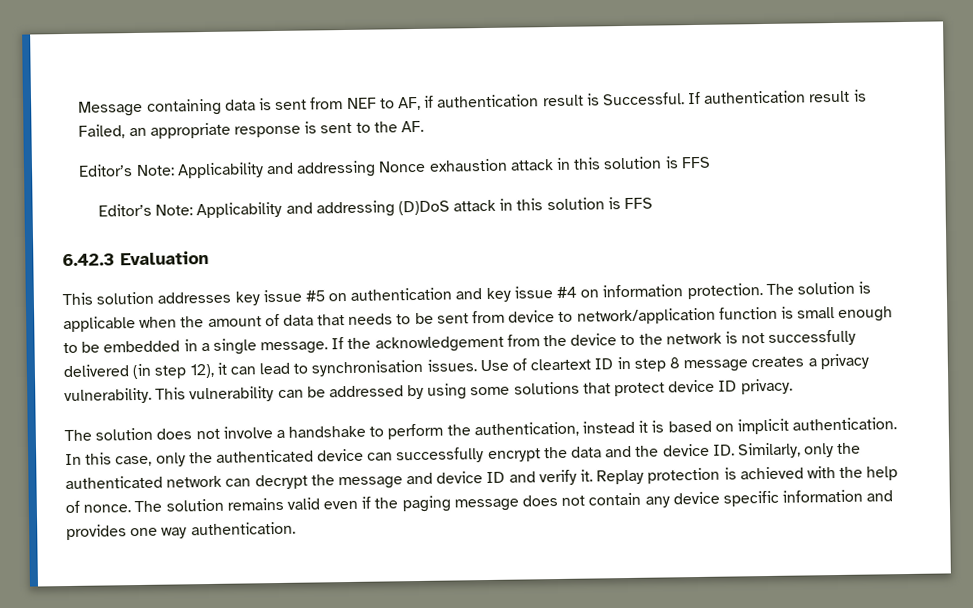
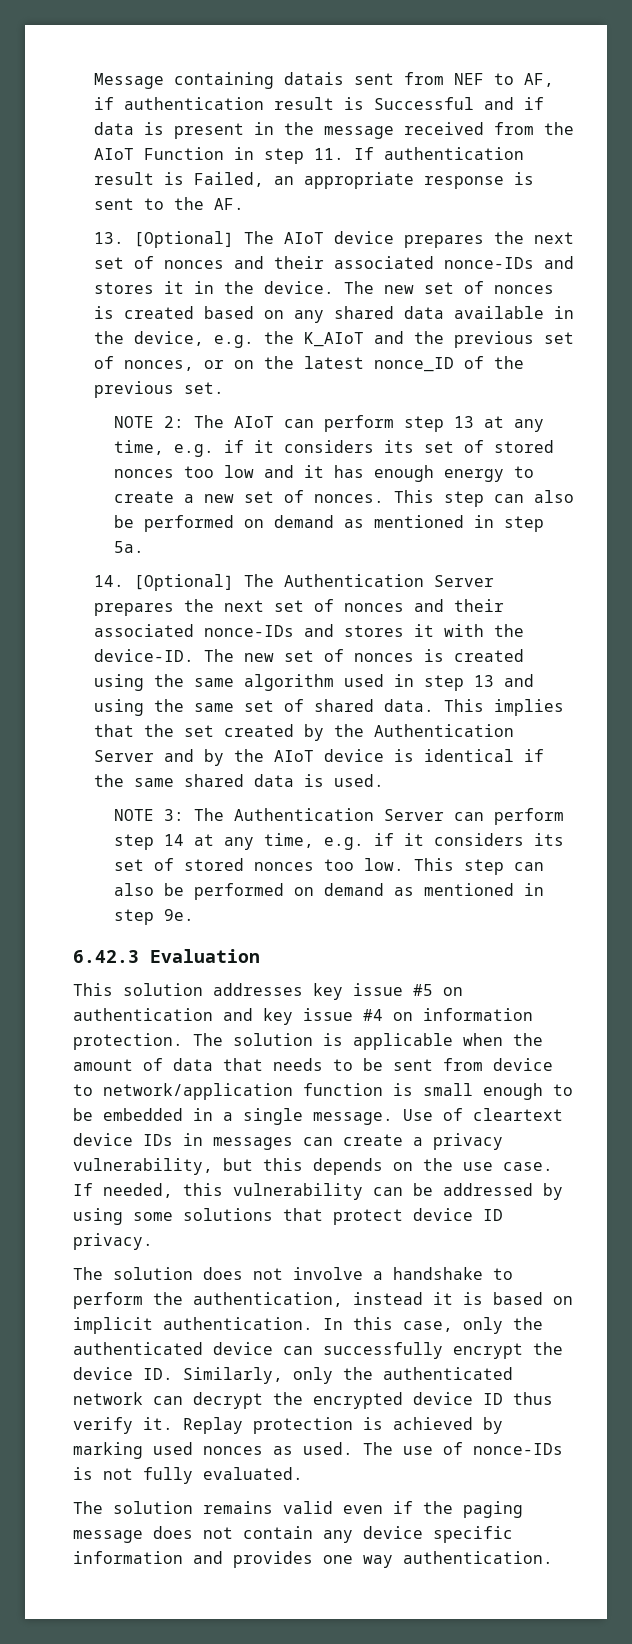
[224,98,273,111] data is -> [283,72,344,85] datais
[601,92,685,106] Successful. -> [373,97,544,110] [93,122,574,139] [93,147,344,164] Successful and if data is present in the message received from the AIoT Function in step 11.
[78,156,711,179] [97,197,654,219] Editor’s Note: Applicability and addressing Nonce exhaustion attack in this solution is FFS // Editor’s Note: Applicability and addressing (D)DoS attack in this solution is FFS -> [93,231,574,248] [93,256,574,269] [93,281,554,294] [93,306,574,323] [93,331,574,348] [93,356,524,372] [93,381,224,398] [113,415,544,432] [113,440,554,457] [113,465,534,482] [113,490,574,507] [113,515,544,532] [113,541,144,553] [93,574,494,591] [93,599,504,616] [93,624,524,637] [93,649,524,662] [93,674,534,691] [93,699,564,716] [93,724,514,741] [93,749,544,766] [93,774,384,787] [113,808,564,825] [113,833,564,850] [113,858,544,875] [113,883,544,900] [113,909,194,925] 13. [Optional] The AIoT device prepares the next set of nonces and their associated nonce-IDs and stores it in the device. The new set of nonces is created based on any shared data available in the device, e.g. the K_AIoT and the previous set of nonces, or on the latest nonce_ID of the previous set. // NOTE 2: The AIoT can perform step 13 at any time, e.g. if it considers its set of stored nonces too low and it has enough energy to create a new set of nonces. This step can also be performed on demand as mentioned in step 5a. // 14. [Optional] The Authentication Server prepares the next set of nonces and their associated nonce-IDs and stores it with the device-ID. The new set of nonces is created using the same algorithm used in step 13 and using the same set of shared data. This implies that the set created by the Authentication Server and by the AIoT device is identical if the same shared data is used. // NOTE 3: The Authentication Server can perform step 14 at any time, e.g. if it considers its set of stored nonces too low. This step can also be performed on demand as mentioned in step 9e.
[331,329,857,353] [63,353,869,380] [64,387,187,405] If the acknowledgement from the device to the network is not successfully delivered (in step 12), it can lead to synchronisation issues. Use of cleartext ID in step 8 message creates a privacy vulnerability. This -> [403,1108,563,1121] [73,1133,503,1150] [73,1158,553,1175] [73,1183,223,1198] Use of cleartext device IDs in messages can create a privacy vulnerability, but this depends on the use case. If needed, this
[571,445,660,458] data and the -> (563, 1348) none
[337,471,536,490] message and device ID and -> [313,1392,553,1409] encrypted device ID thus
[806,466,899,481] [65,500,132,514] with the help of nonce. -> [483,1417,503,1434] [73,1442,563,1459] [73,1467,303,1484] by marking used nonces as used. The use of nonce-IDs is not fully evaluated. //

